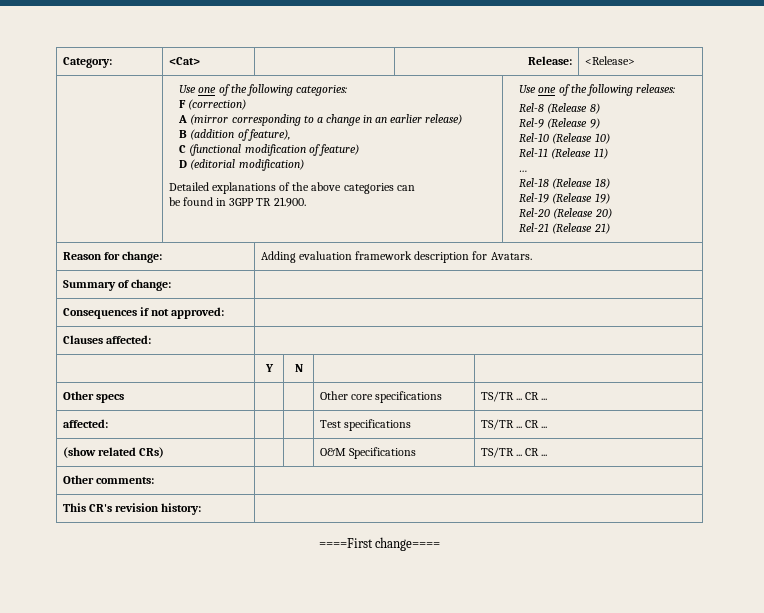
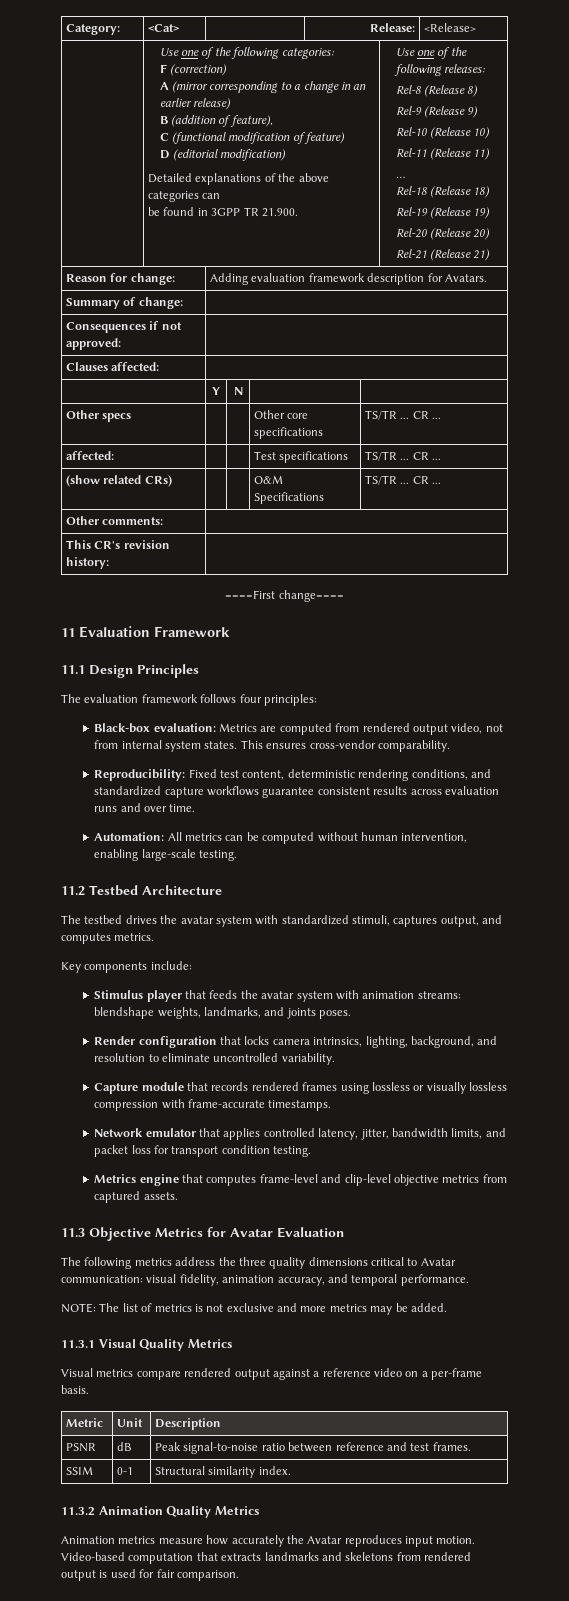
(441, 544) none -> [61,626,230,638] [61,664,199,678] [61,694,317,706] [94,723,503,735] [94,740,450,752] [94,769,491,781] [94,786,499,798] [94,803,196,812] [94,832,468,844] [94,849,237,861] [61,885,222,896] [61,915,503,927] [61,933,155,944] [61,961,192,973] [94,990,461,1002] [94,1007,352,1019] [94,1036,498,1048] [94,1053,335,1065] [94,1082,507,1094] [94,1099,332,1111] [94,1128,506,1140] [94,1145,312,1157] [94,1174,507,1186] [94,1191,178,1203] [61,1227,344,1241] [61,1257,456,1269] [61,1274,469,1286] [61,1303,447,1315] [61,1339,232,1351] [61,1368,483,1380] [61,1385,89,1394] [66,1418,104,1427] [117,1418,144,1427] [155,1418,222,1430] [66,1443,97,1452] [117,1442,133,1451] [155,1442,471,1454] [66,1466,94,1475] [117,1467,134,1475] [155,1466,291,1478] [61,1506,259,1518] [61,1535,476,1547] [61,1552,471,1564] [61,1569,239,1581] // 11 Evaluation Framework // 11.1 Design Principles // The evaluation framework follows four principles: // Black-box evaluation: Metrics are computed from rendered output video, not from internal system states. This ensures cross-vendor comparability. // Reproducibility: Fixed test content, deterministic rendering conditions, and standardized capture workflows guarantee consistent results across evaluation runs and over time. // Automation: All metrics can be computed without human intervention, enabling large-scale testing. // 11.2 Testbed Architecture // The testbed drives the avatar system with standardized stimuli, captures output, and computes metrics. // Key components include: // Stimulus player that feeds the avatar system with animation streams: blendshape weights, landmarks, and joints poses. // Render configuration that locks camera intrinsics, lighting, background, and resolution to eliminate uncontrolled variability. // Capture module that records rendered frames using lossless or visually lossless compression with frame-accurate timestamps. // Network emulator that applies controlled latency, jitter, bandwidth limits, and packet loss for transport condition testing. // Metrics engine that computes frame-level and clip-level objective metrics from captured assets. // 11.3 Objective Metrics for Avatar Evaluation // The following metrics address the three quality dimensions critical to Avatar communication: visual fidelity, animation accuracy, and temporal performance. // NOTE: The list of metrics is not exclusive and more metrics may be added. // 11.3.1 Visual Quality Metrics // Visual metrics compare rendered output against a reference video on a per-frame basis. // Metric | Unit | Description // PSNR | dB | Peak signal-to-noise ratio between reference and test frames. // SSIM | 0-1 | Structural similarity index. // 11.3.2 Animation Quality Metrics // Animation metrics measure how accurately the Avatar reproduces input motion. Video-based computation that extracts landmarks and skeletons from rendered output is used for fair comparison.

